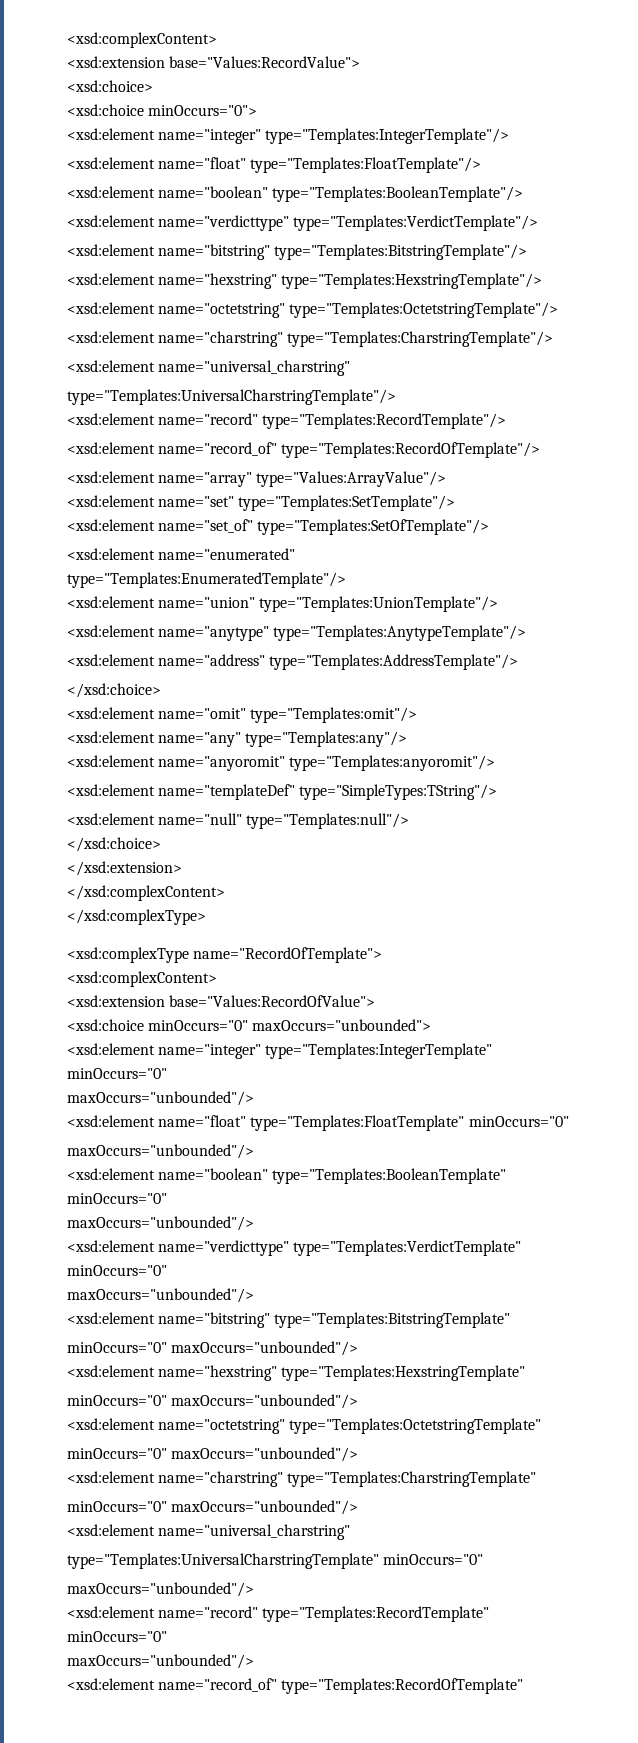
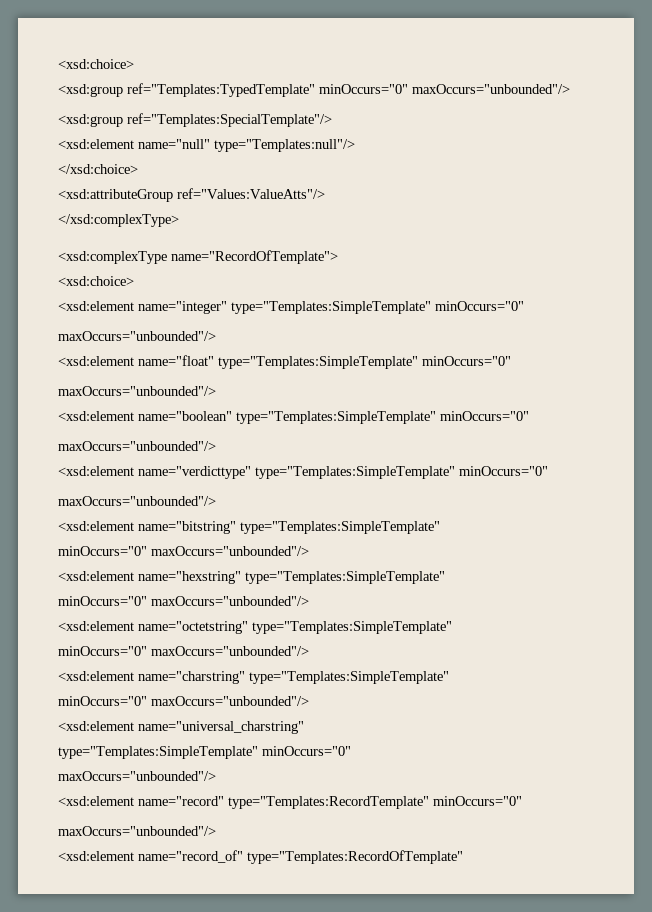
[67,32,217,48] [67,56,361,68] [67,80,153,92] [67,104,258,116] [67,128,510,144] [67,157,482,173] [67,186,524,202] [67,215,539,231] [67,244,528,260] [67,273,543,289] [67,302,559,318] [67,331,554,347] [67,360,351,376] [67,389,396,405] [67,413,507,429] [67,442,541,458] [67,471,447,487] [67,495,456,511] [67,519,490,535] [67,548,296,560] [67,572,346,588] [67,596,499,612] [67,625,527,641] [67,654,519,670] [67,683,161,698] [67,707,418,723] [67,731,408,747] [67,755,496,771] [67,784,498,800] <xsd:complexContent> // <xsd:extension base="Values:RecordValue"> // <xsd:choice> // <xsd:choice minOccurs="0"> // <xsd:element name="integer" type="Templates:IntegerTemplate"/> // <xsd:element name="float" type="Templates:FloatTemplate"/> // <xsd:element name="boolean" type="Templates:BooleanTemplate"/> // <xsd:element name="verdicttype" type="Templates:VerdictTemplate"/> // <xsd:element name="bitstring" type="Templates:BitstringTemplate"/> // <xsd:element name="hexstring" type="Templates:HexstringTemplate"/> // <xsd:element name="octetstring" type="Templates:OctetstringTemplate"/> // <xsd:element name="charstring" type="Templates:CharstringTemplate"/> // <xsd:element name="universal_charstring" // type="Templates:UniversalCharstringTemplate"/> // <xsd:element name="record" type="Templates:RecordTemplate"/> // <xsd:element name="record_of" type="Templates:RecordOfTemplate"/> // <xsd:element name="array" type="Values:ArrayValue"/> // <xsd:element name="set" type="Templates:SetTemplate"/> // <xsd:element name="set_of" type="Templates:SetOfTemplate"/> // <xsd:element name="enumerated" type="Templates:EnumeratedTemplate"/> // <xsd:element name="union" type="Templates:UnionTemplate"/> // <xsd:element name="anytype" type="Templates:AnytypeTemplate"/> // <xsd:element name="address" type="Templates:AddressTemplate"/> // </xsd:choice> // <xsd:element name="omit" type="Templates:omit"/> // <xsd:element name="any" type="Templates:any"/> // <xsd:element name="anyoromit" type="Templates:anyoromit"/> // <xsd:element name="templateDef" type="SimpleTypes:TString"/> -> [58,59,134,69] [58,83,570,97] [58,113,332,127] <xsd:choice> // <xsd:group ref="Templates:TypedTemplate" minOccurs="0" maxOccurs="unbounded"/> // <xsd:group ref="Templates:SpecialTemplate"/>
[67,861,182,876] [67,885,225,901] </xsd:extension> // </xsd:complexContent> -> [58,188,325,202] <xsd:attributeGroup ref="Values:ValueAtts"/>
[67,971,217,987] [67,995,376,1007] [67,1019,432,1031] [67,1043,493,1059] <xsd:complexContent> // <xsd:extension base="Values:RecordOfValue"> // <xsd:choice minOccurs="0" maxOccurs="unbounded"> // <xsd:element name="integer" type="Templates:IntegerTemplate" -> [58,276,134,286] [58,301,431,314] <xsd:choice> // <xsd:element name="integer" type="Templates:SimpleTemplate"
[250,1115,465,1131] type="Templates:FloatTemplate" -> [218,356,418,369] type="Templates:SimpleTemplate"
[272,1168,507,1184] type="Templates:BooleanTemplate" -> [236,411,436,424] type="Templates:SimpleTemplate"
[293,1240,522,1256] type="Templates:VerdictTemplate" -> [255,466,455,479] type="Templates:SimpleTemplate"
[274,1312,511,1328] type="Templates:BitstringTemplate" -> [240,521,440,534] type="Templates:SimpleTemplate"
[281,1365,526,1381] type="Templates:HexstringTemplate" -> [245,571,445,584] type="Templates:SimpleTemplate"
[289,1418,542,1434] type="Templates:OctetstringTemplate" -> [252,621,452,634] type="Templates:SimpleTemplate"
[287,1471,537,1487] type="Templates:CharstringTemplate" -> [249,671,449,684] type="Templates:SimpleTemplate"
[67,1553,379,1569] type="Templates:UniversalCharstringTemplate" -> [58,746,258,759] type="Templates:SimpleTemplate"

